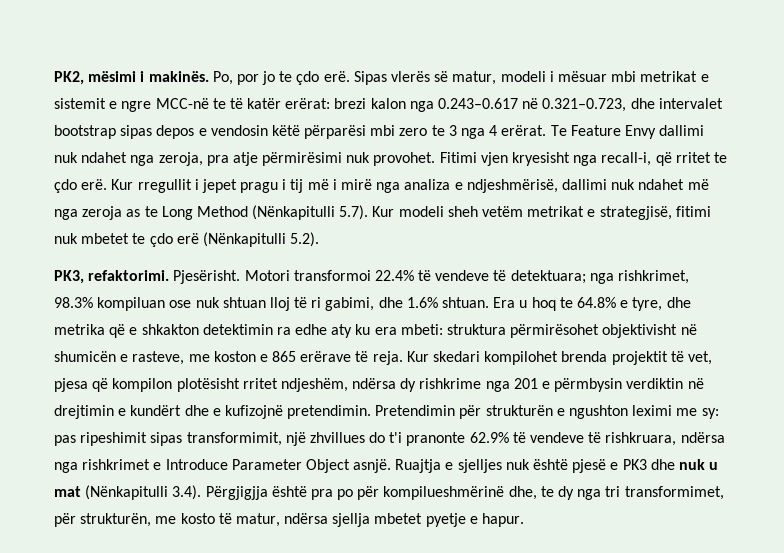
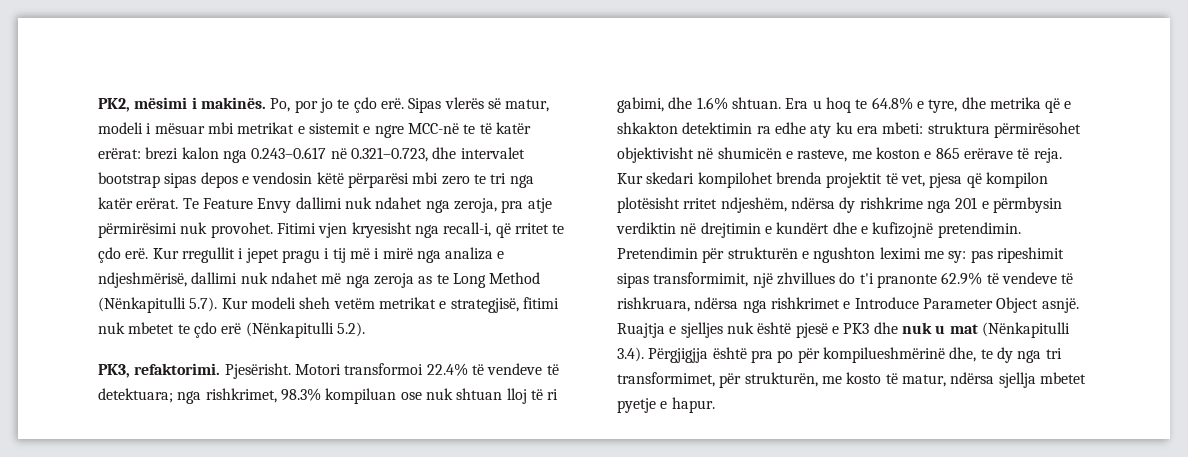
[448,125,498,139] 3 nga 4 -> [490,173,534,188] [98,197,133,209] tri nga katër

